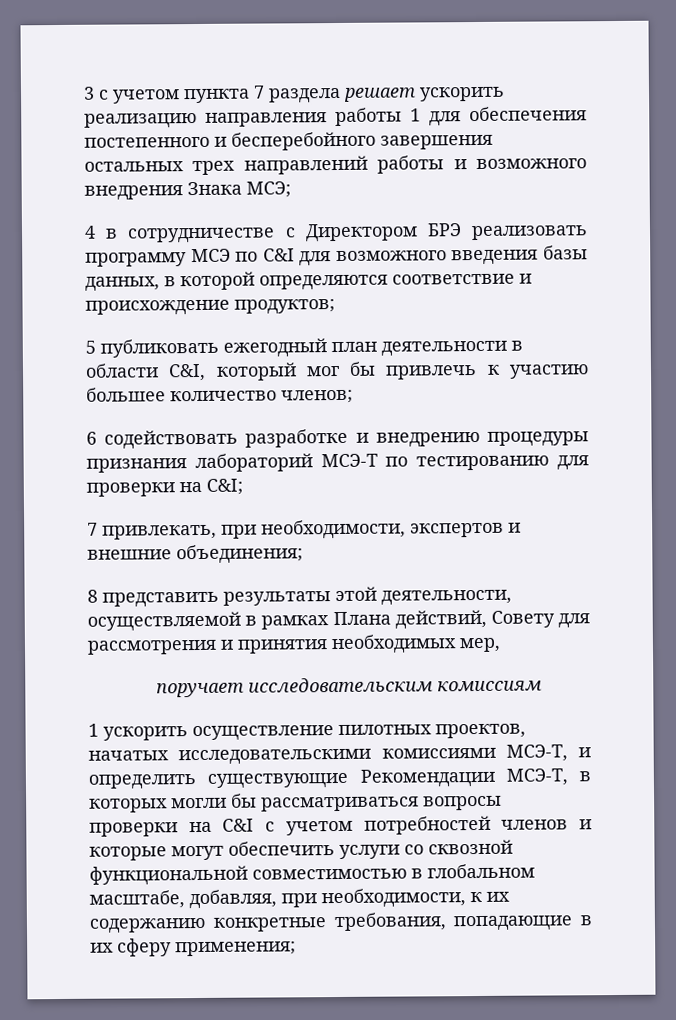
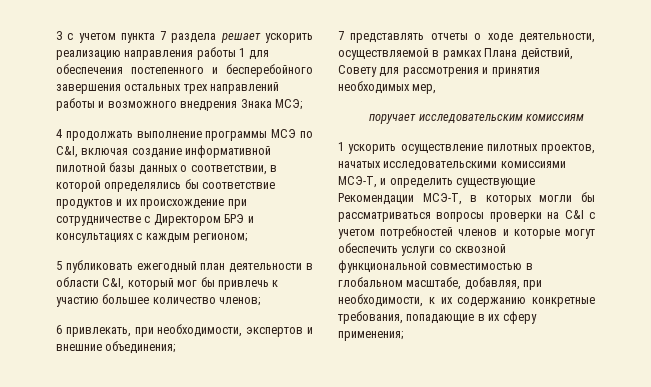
[105,223,588,244] [85,245,588,267] [85,271,532,292] [85,299,335,316] в сотрудничестве с Директором БРЭ реализовать программу МСЭ по C&I для возможного введения базы данных, в которой определяются соответствие и происхождение продуктов; -> [65,129,313,141] [56,145,272,158] [56,162,277,175] [56,179,276,192] [56,199,247,209] [56,214,254,226] [56,233,248,243] продолжать выполнение программы МСЭ по C&I, включая создание информативной пилотной базы данных о соответствии, в которой определялись бы соответствие продуктов и их происхождение при сотрудничестве с Директором БРЭ и консультациях с каждым регионом;
[104,428,589,450] [86,453,589,473] [86,478,243,497] [87,522,98,536] содействовать разработке и внедрению процедуры признания лабораторий МСЭ-Т по тестированию для проверки на C&I; // 7 -> (62, 329) none
[87,586,377,608] 8 представить результаты этой -> [338,31,513,43] 7 представлять отчеты о ходе

